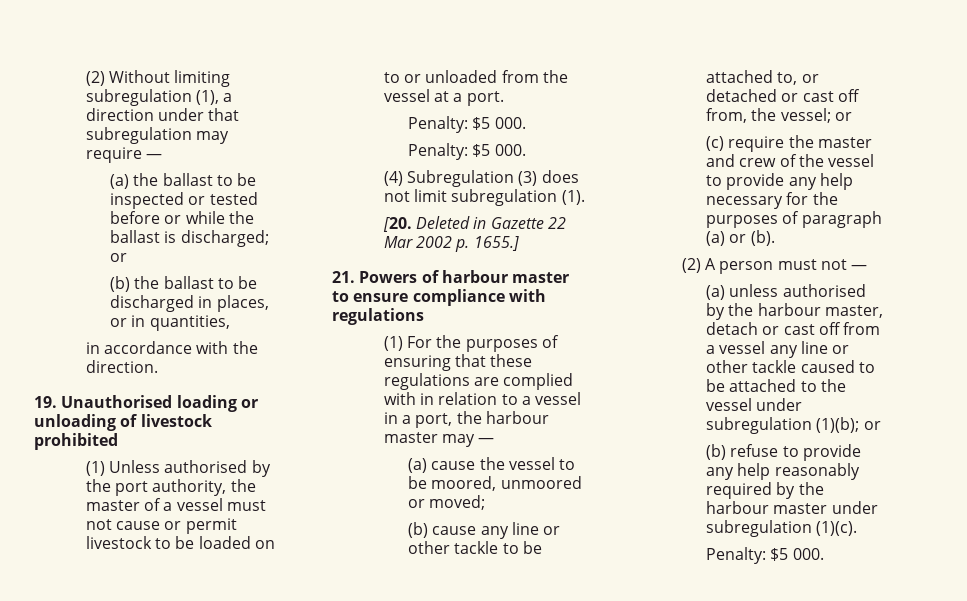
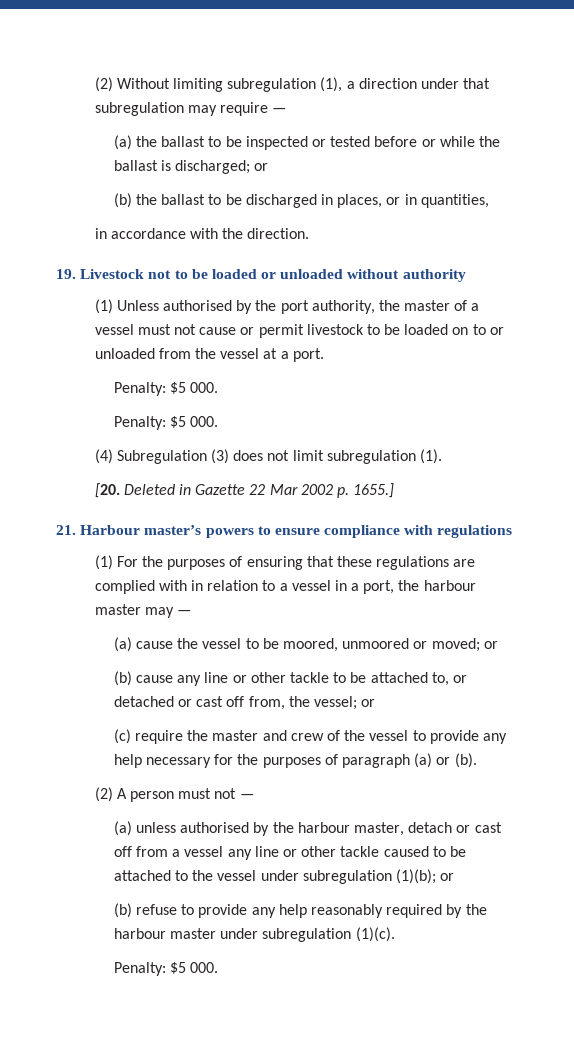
[61,395,258,412] [34,414,212,431] [34,433,118,450] Unauthorised loading or unloading of livestock prohibited -> [80,269,466,282] Livestock not to be loaded or unloaded without authority
[359,270,570,283] Powers of harbour master -> [80,525,254,538] Harbour master’s powers
(486, 502) none -> [483,641,498,649] or

